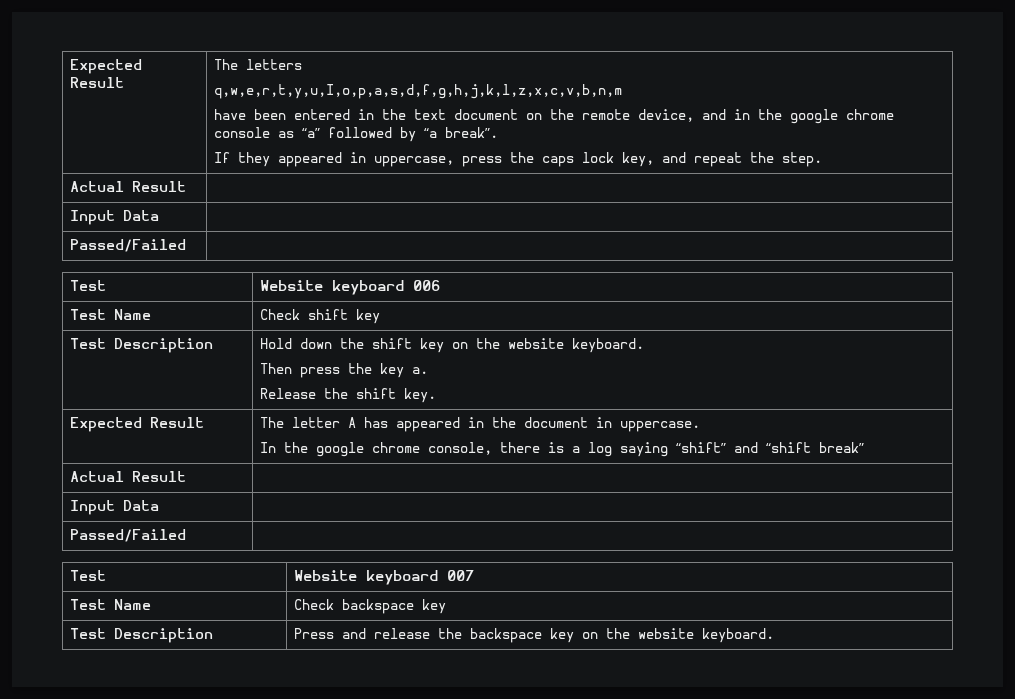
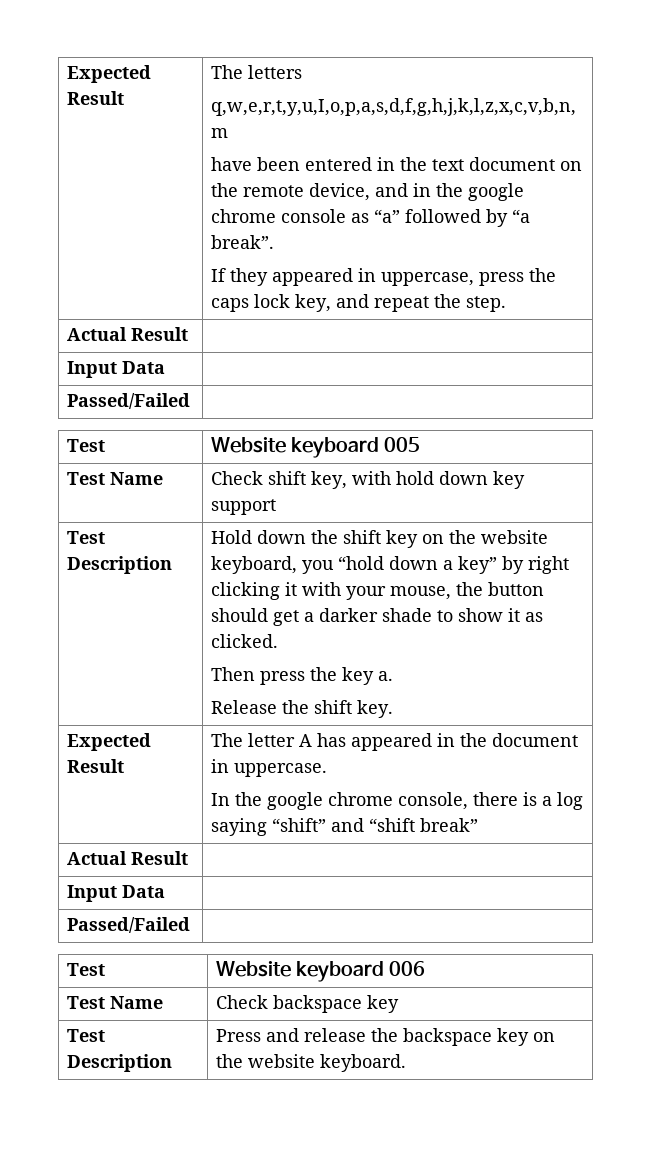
[413,280,441,291] 006 -> [384,437,421,452] 005
[356,309,381,324] key -> [310,471,525,489] [210,499,276,515] key, with hold down key support
[572,338,645,353] keyboard. -> [210,556,569,574] [210,582,544,600] [210,608,543,626] [210,634,278,648] keyboard, you “hold down a key” by right clicking it with your mouse, the button should get a darker shade to show it as clicked.
[447,570,475,581] 007 -> [389,961,426,976] 006

